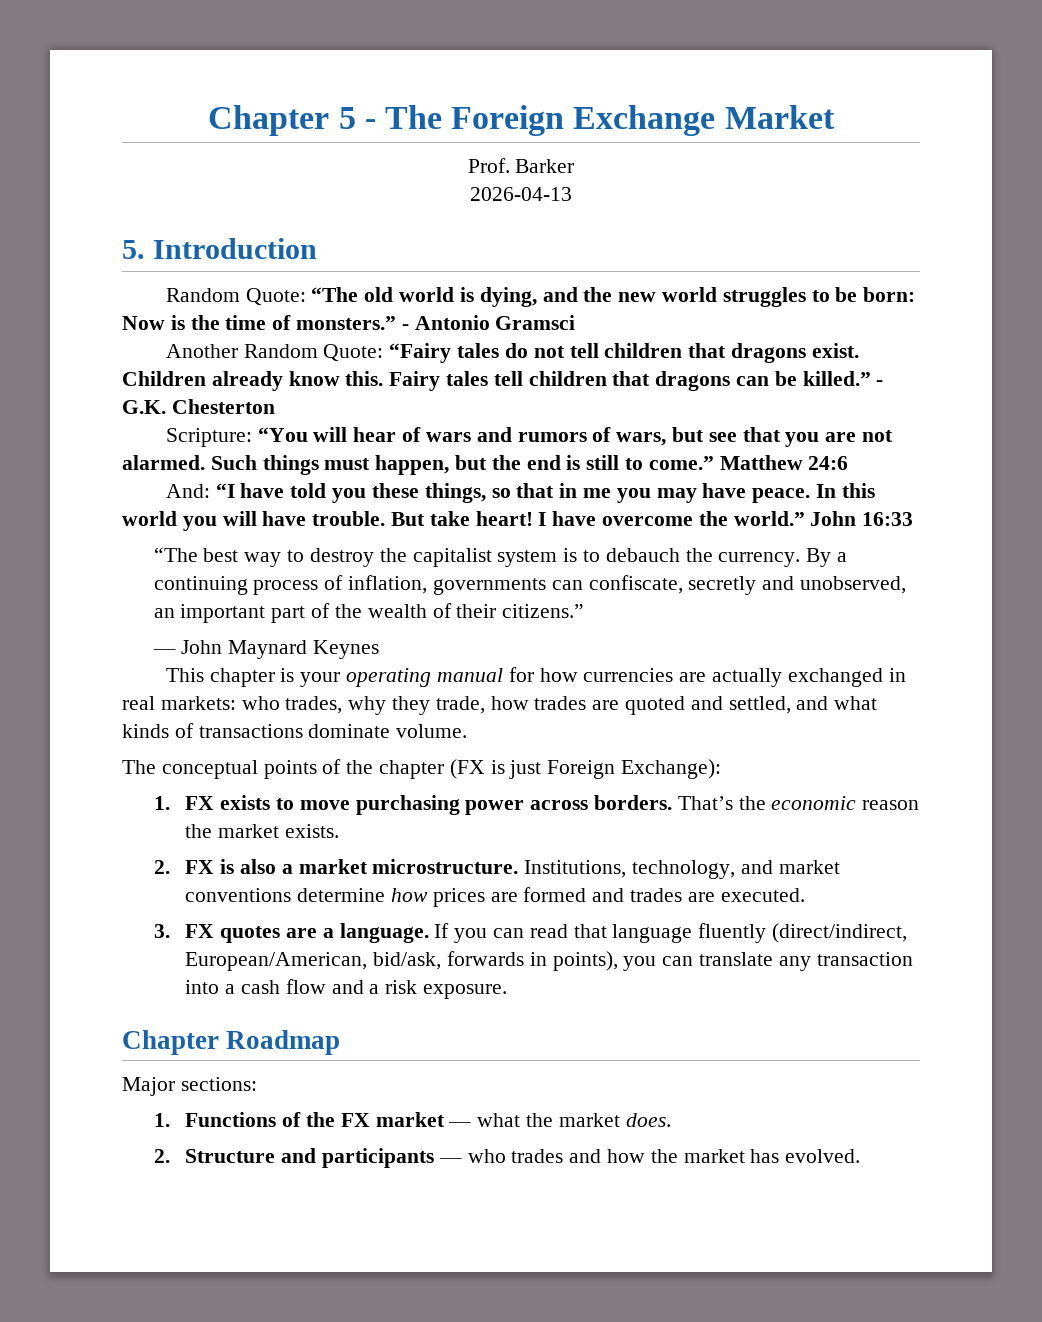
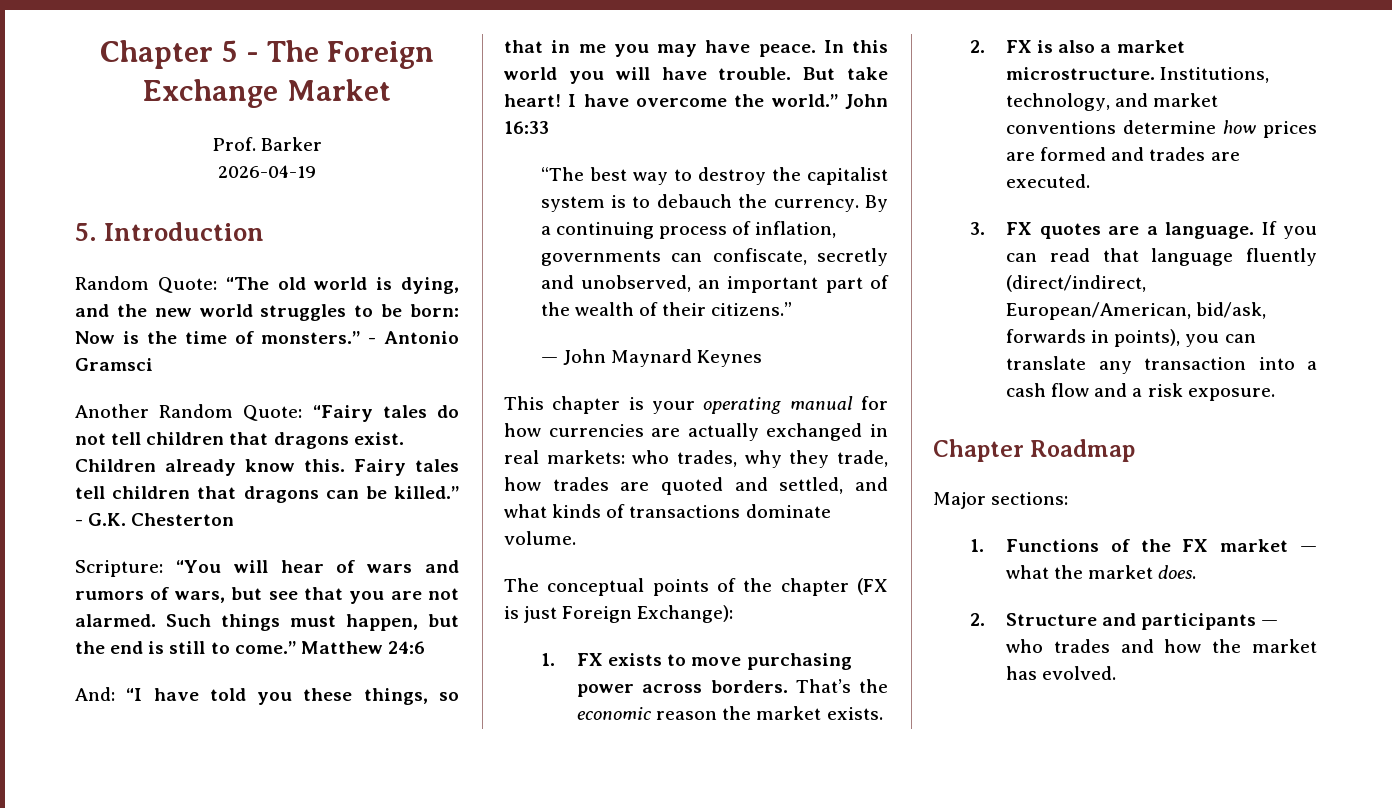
[470,187,572,201] 2026-04-13 -> [218,165,316,178] 2026-04-19

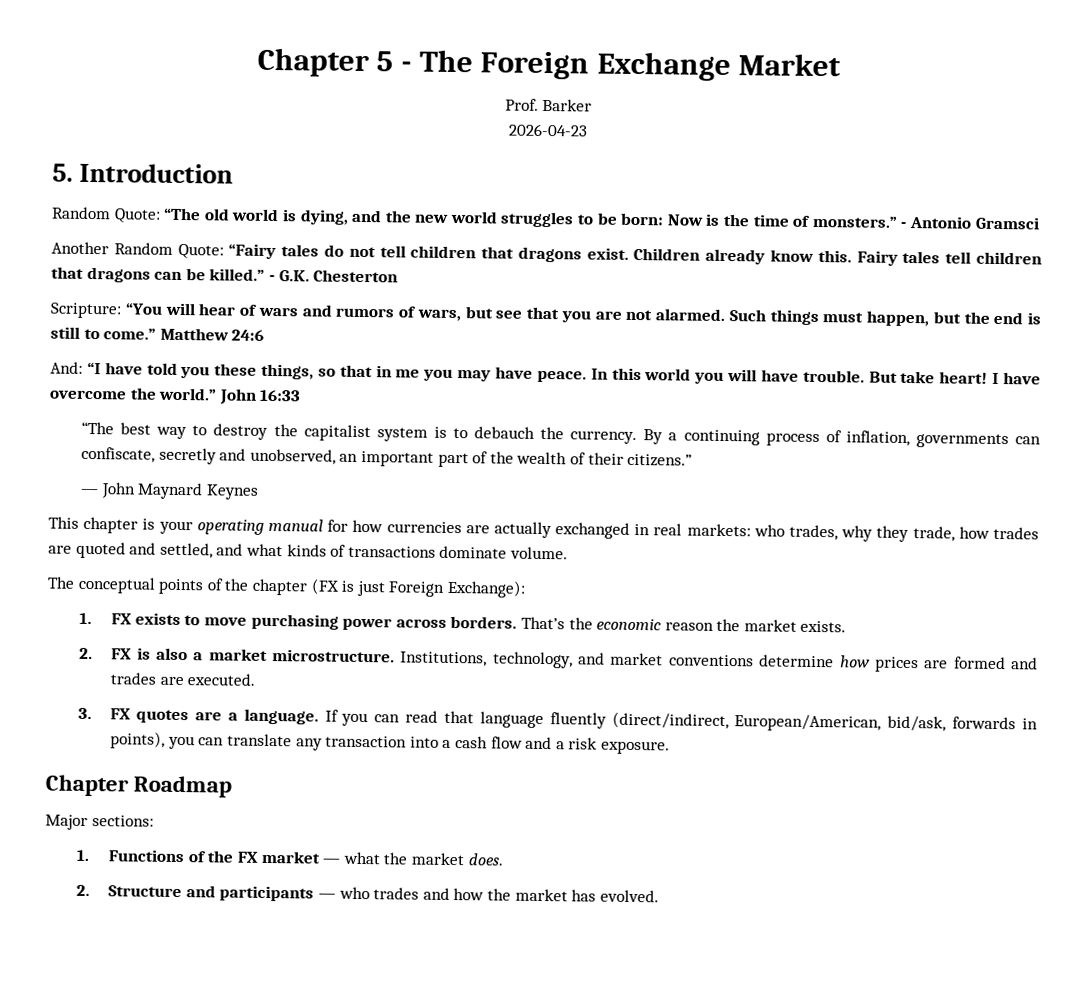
[218,165,316,178] 2026-04-19 -> [508,123,588,137] 2026-04-23

